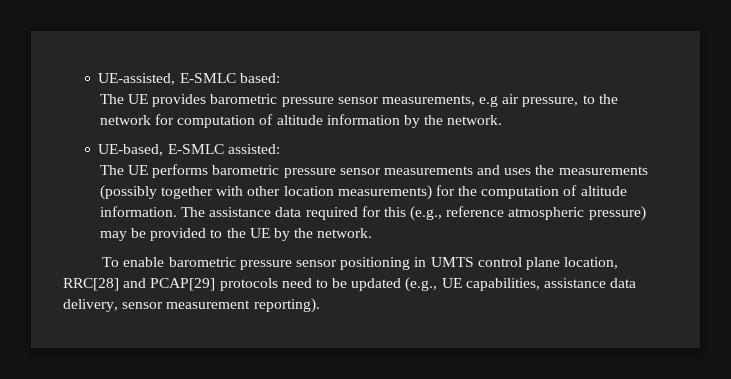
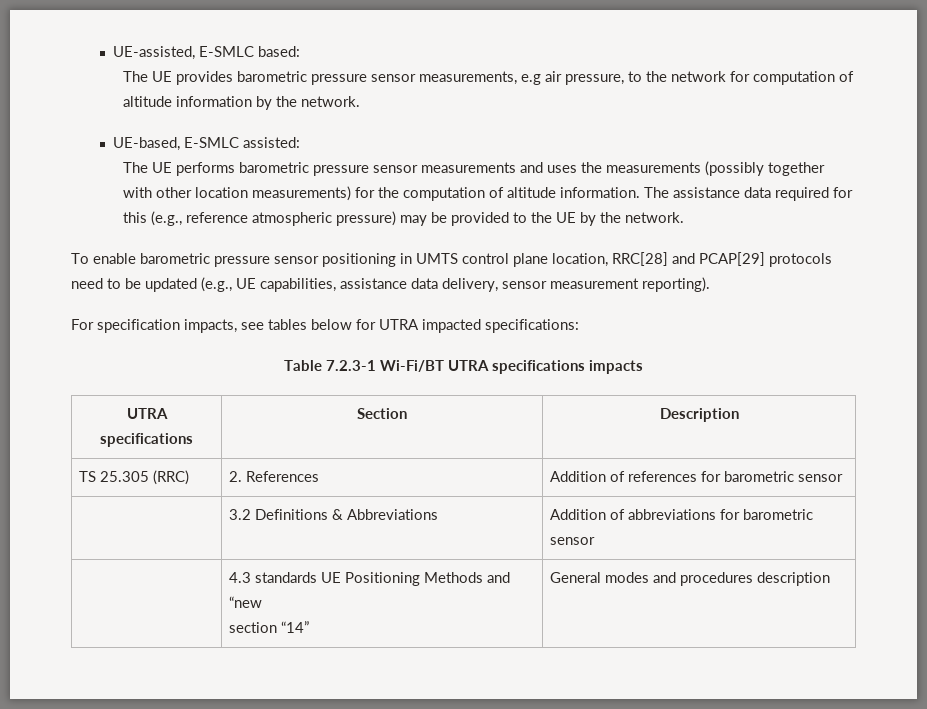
(320, 305) none -> [71,319,579,333] [284,360,643,374] [126,408,168,419] [100,433,193,447] [357,408,407,419] [659,408,739,422] [78,470,189,485] [228,471,319,482] [549,471,843,482] [228,509,438,520] [549,509,813,520] [549,537,595,545] [228,572,510,586] [228,596,262,608] [228,621,309,633] [549,572,830,586] // For specification impacts, see tables below for UTRA impacted specifications: // Table 7.2.3-1 Wi-Fi/BT UTRA specifications impacts // UTRA specifications | Section | Description // TS 25.305 (RRC) | 2. References | Addition of references for barometric sensor // | 3.2 Definitions & Abbreviations | Addition of abbreviations for barometric sensor // | 4.3 standards UE Positioning Methods and “new // section “14” | General modes and procedures description

